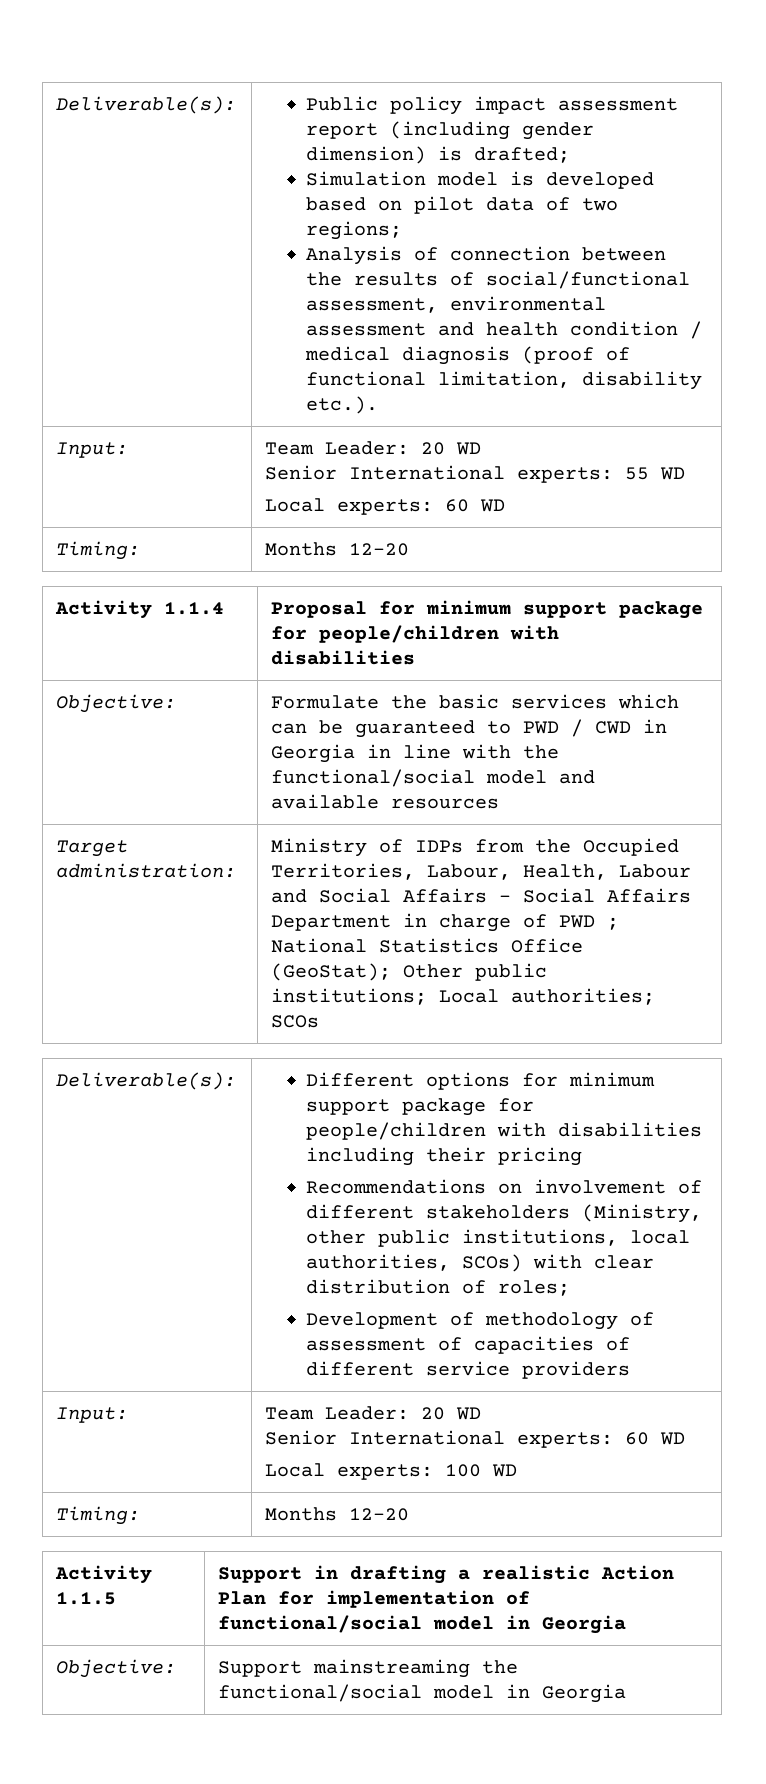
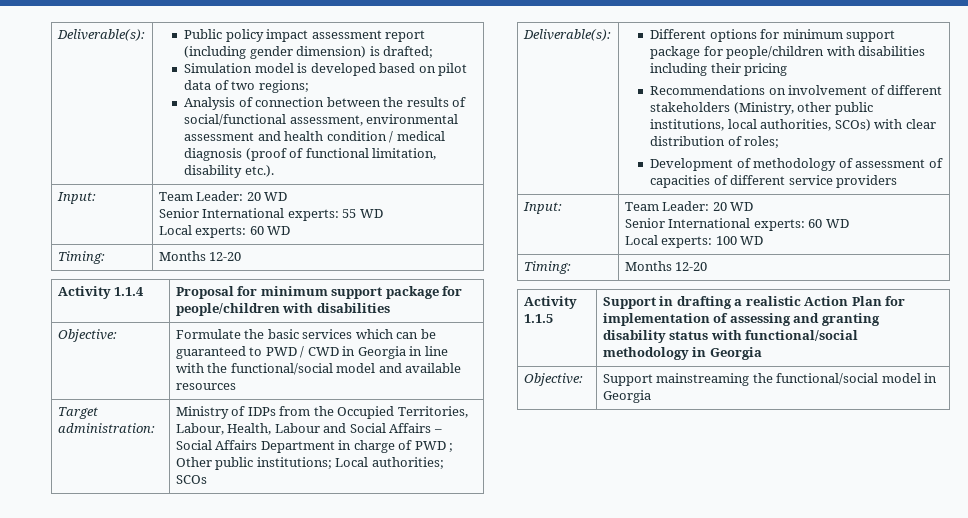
[271,938,584,953] [271,963,392,981] National Statistics Office (GeoStat); -> (454, 447) none
[218,1615,495,1633] functional/social model -> [729,313,880,326] [602,330,859,343] [602,347,689,360] assessing and granting disability status with functional/social methodology

